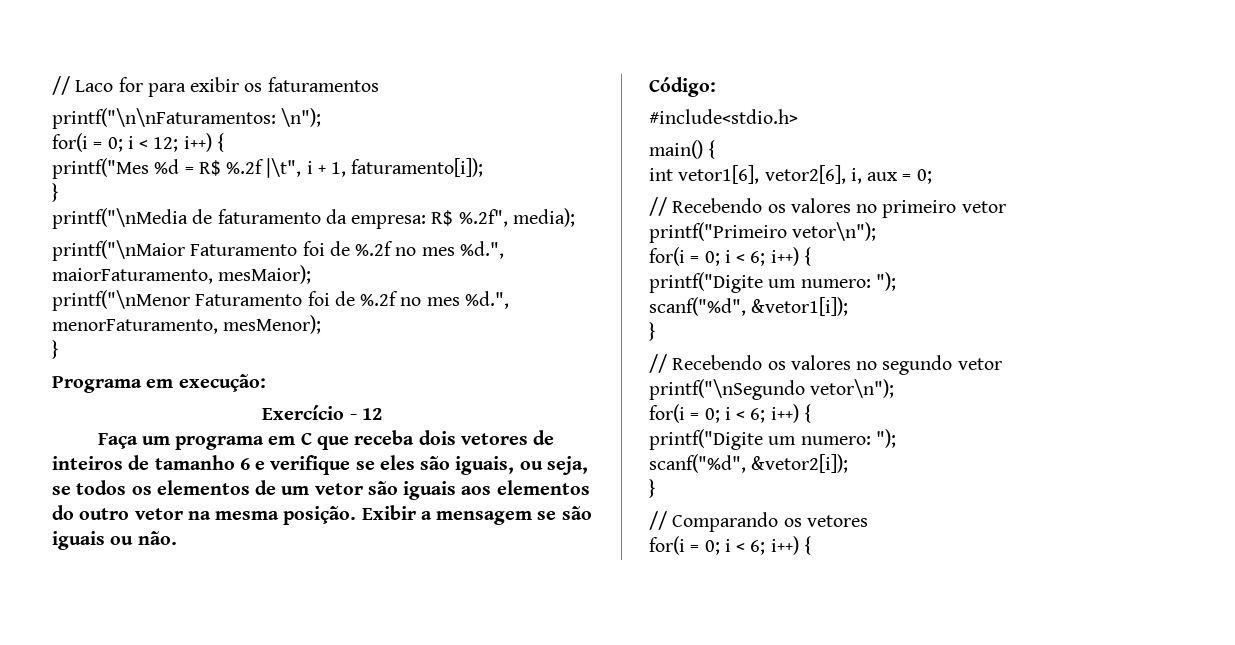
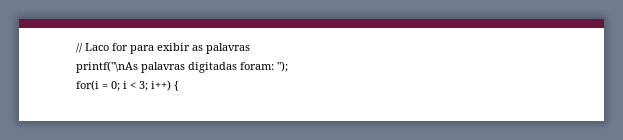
[244,77,379,92] [52,108,322,129] [52,133,224,152] [52,158,484,179] [52,183,59,202] [52,208,575,229] [52,240,504,261] [52,265,312,284] [52,290,509,311] [52,315,322,334] [52,340,59,359] [52,374,266,393] [262,405,382,420] [97,430,555,450] [52,455,588,475] [52,480,590,500] [52,505,592,525] [52,531,177,550] [649,77,716,97] [649,109,798,124] [649,140,716,159] [649,165,932,184] [649,197,1006,218] [649,222,877,243] [649,247,811,266] [649,272,896,293] [649,297,849,316] [649,322,656,341] [649,354,1002,375] [649,379,895,400] [649,404,811,423] [649,429,896,450] [649,454,849,473] [649,479,656,498] [649,511,868,532] [649,536,811,555] os faturamentos // printf("\n\nFaturamentos: \n"); // for(i = 0; i < 12; i++) { // printf("Mes %d = R$ %.2f |\t", i + 1, faturamento[i]); // } // printf("\nMedia de faturamento da empresa: R$ %.2f", media); // printf("\nMaior Faturamento foi de %.2f no mes %d.", maiorFaturamento, mesMaior); // printf("\nMenor Faturamento foi de %.2f no mes %d.", menorFaturamento, mesMenor); // } // Programa em execução: // Exercício - 12 // Faça um programa em C que receba dois vetores de inteiros de tamanho 6 e verifique se eles são iguais, ou seja, se todos os elementos de um vetor são iguais aos elementos do outro vetor na mesma posição. Exibir a mensagem se são iguais ou não. // Código: // #include<stdio.h> // main() { // int vetor1[6], vetor2[6], i, aux = 0; // // Recebendo os valores no primeiro vetor // printf("Primeiro vetor\n"); // for(i = 0; i < 6; i++) { // printf("Digite um numero: "); // scanf("%d", &vetor1[i]); // } // // Recebendo os valores no segundo vetor // printf("\nSegundo vetor\n"); // for(i = 0; i < 6; i++) { // printf("Digite um numero: "); // scanf("%d", &vetor2[i]); // } // // Comparando os vetores // for(i = 0; i < 6; i++) { -> [192,43,250,54] [76,61,288,73] [76,80,179,91] as palavras // printf("\nAs palavras digitadas foram: "); // for(i = 0; i < 3; i++) {

